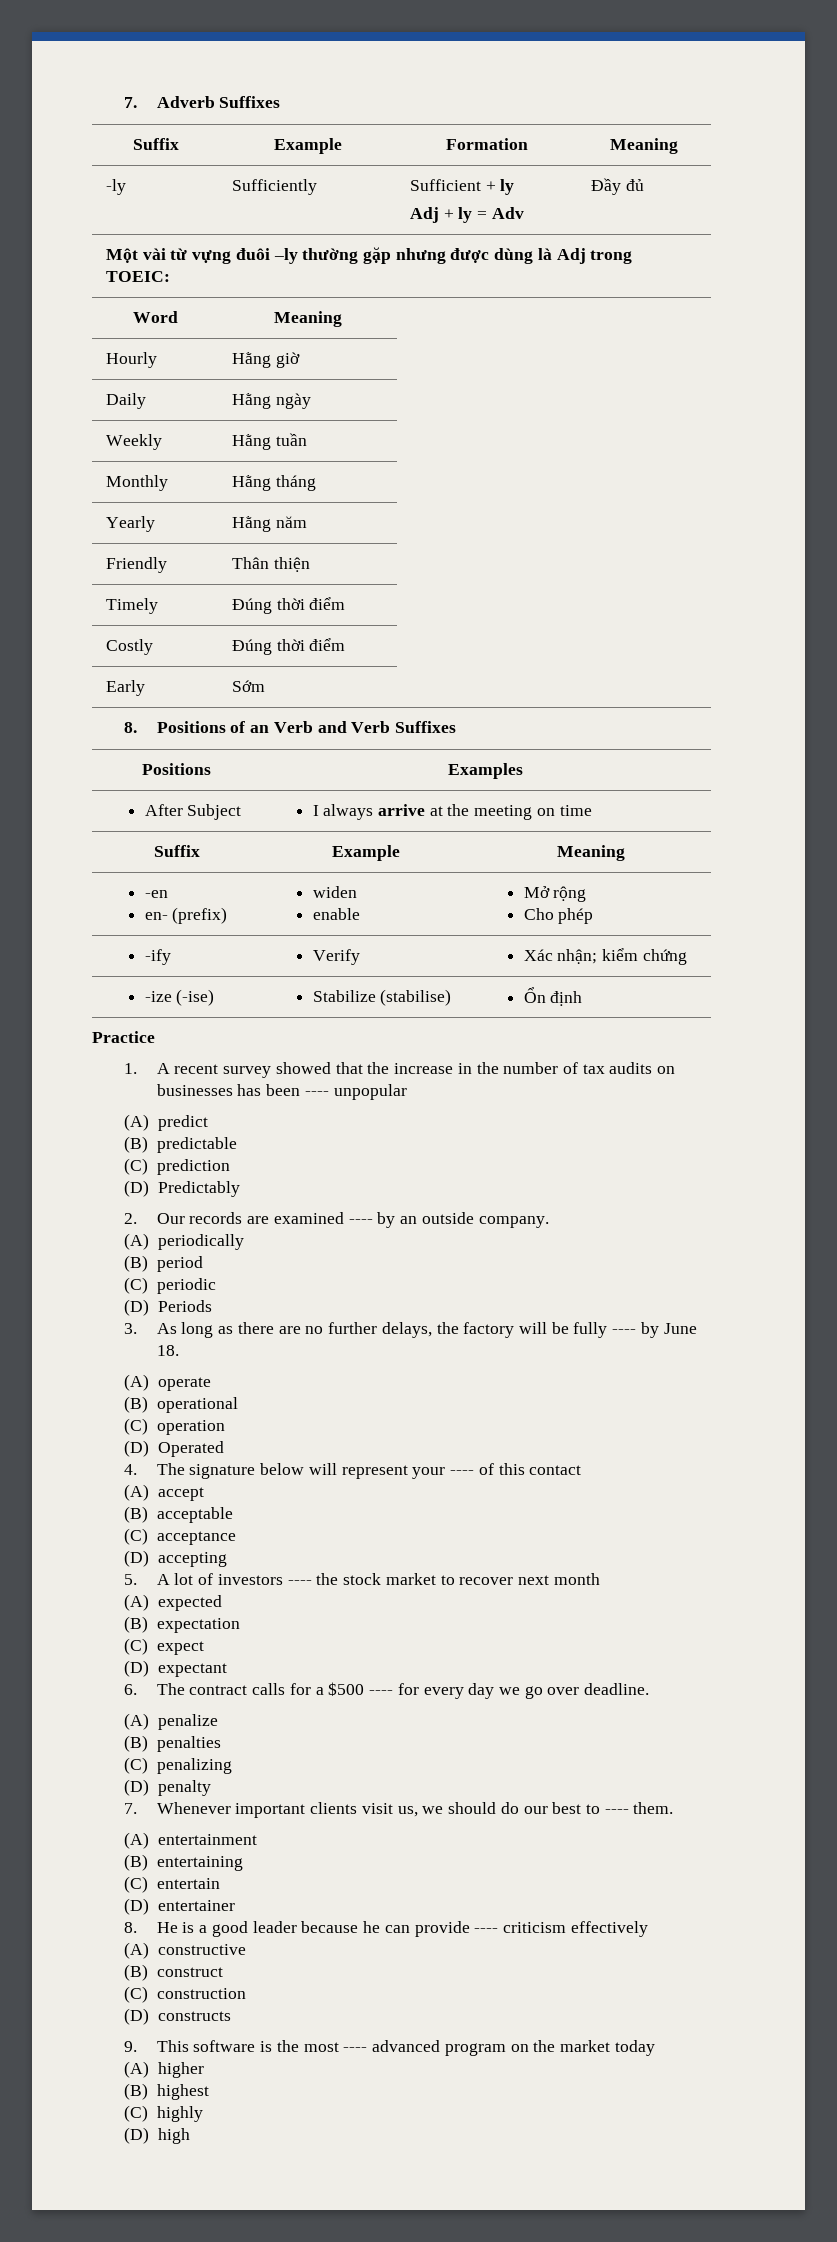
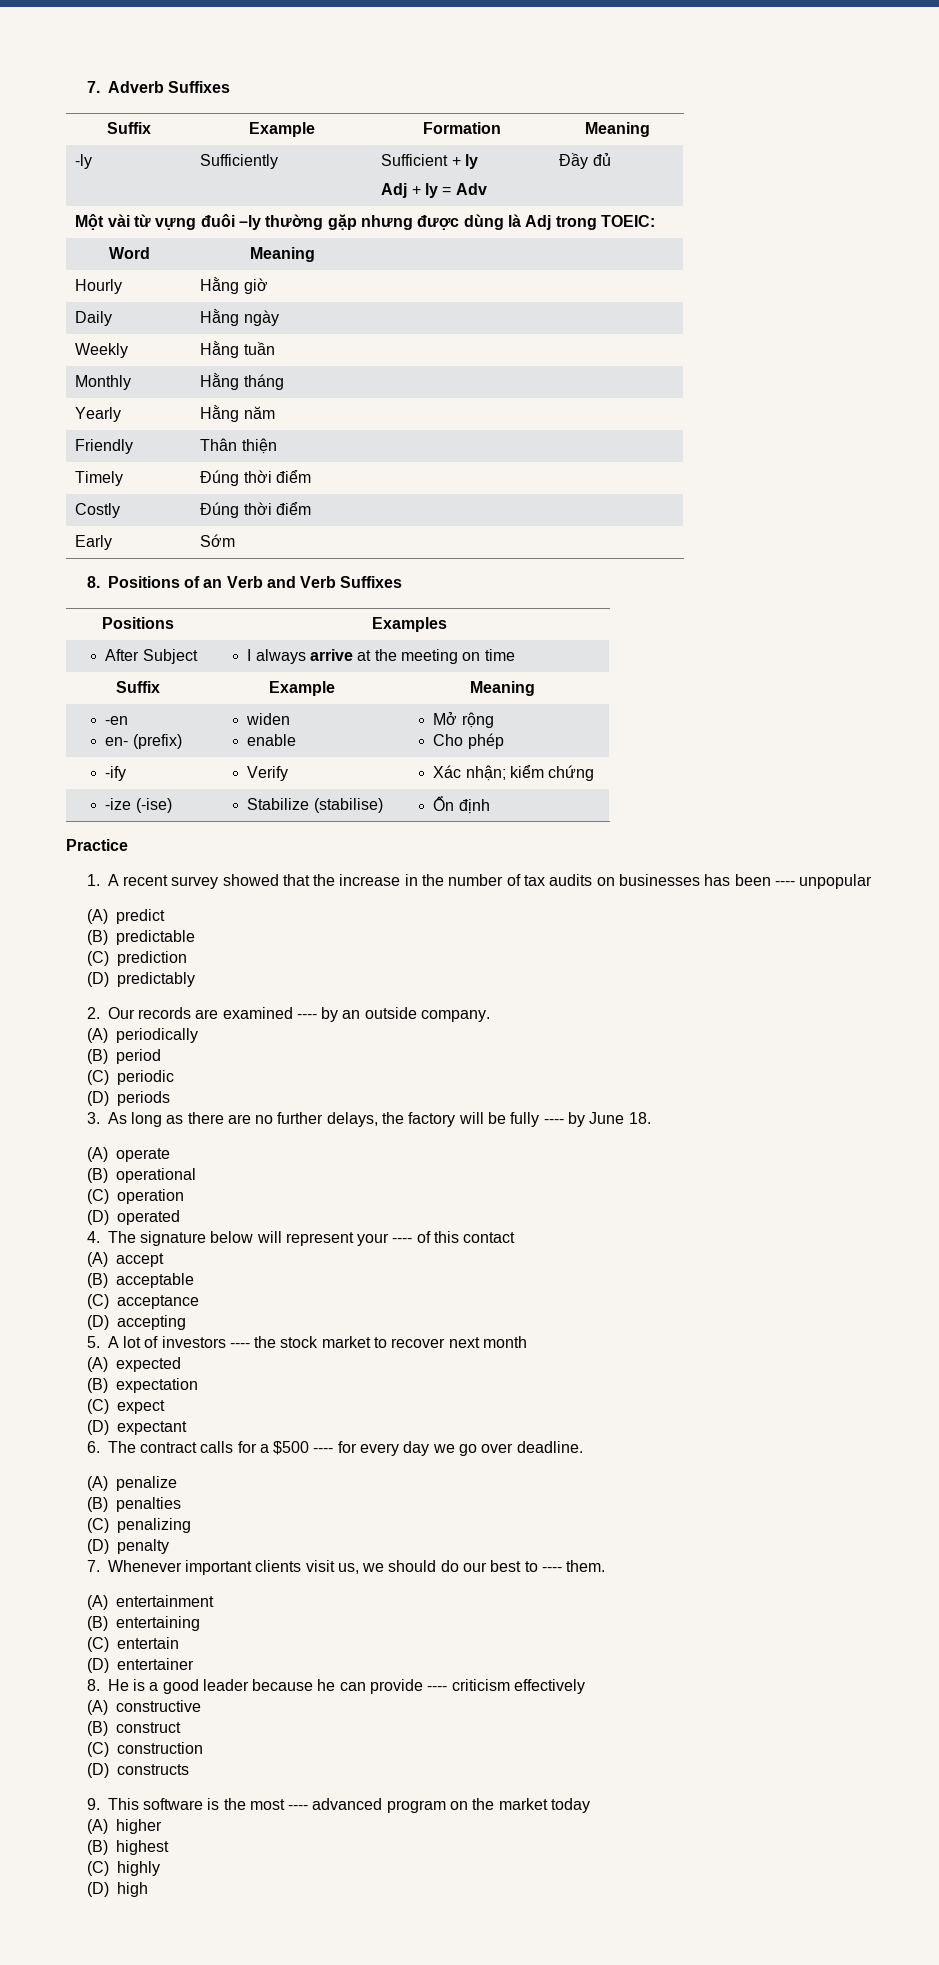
[158,1181,241,1197] Predictably -> [116,972,195,987] predictably
[158,1300,213,1312] Periods -> [116,1091,170,1106] periods
[158,1441,225,1457] Operated -> [116,1210,180,1225] operated

